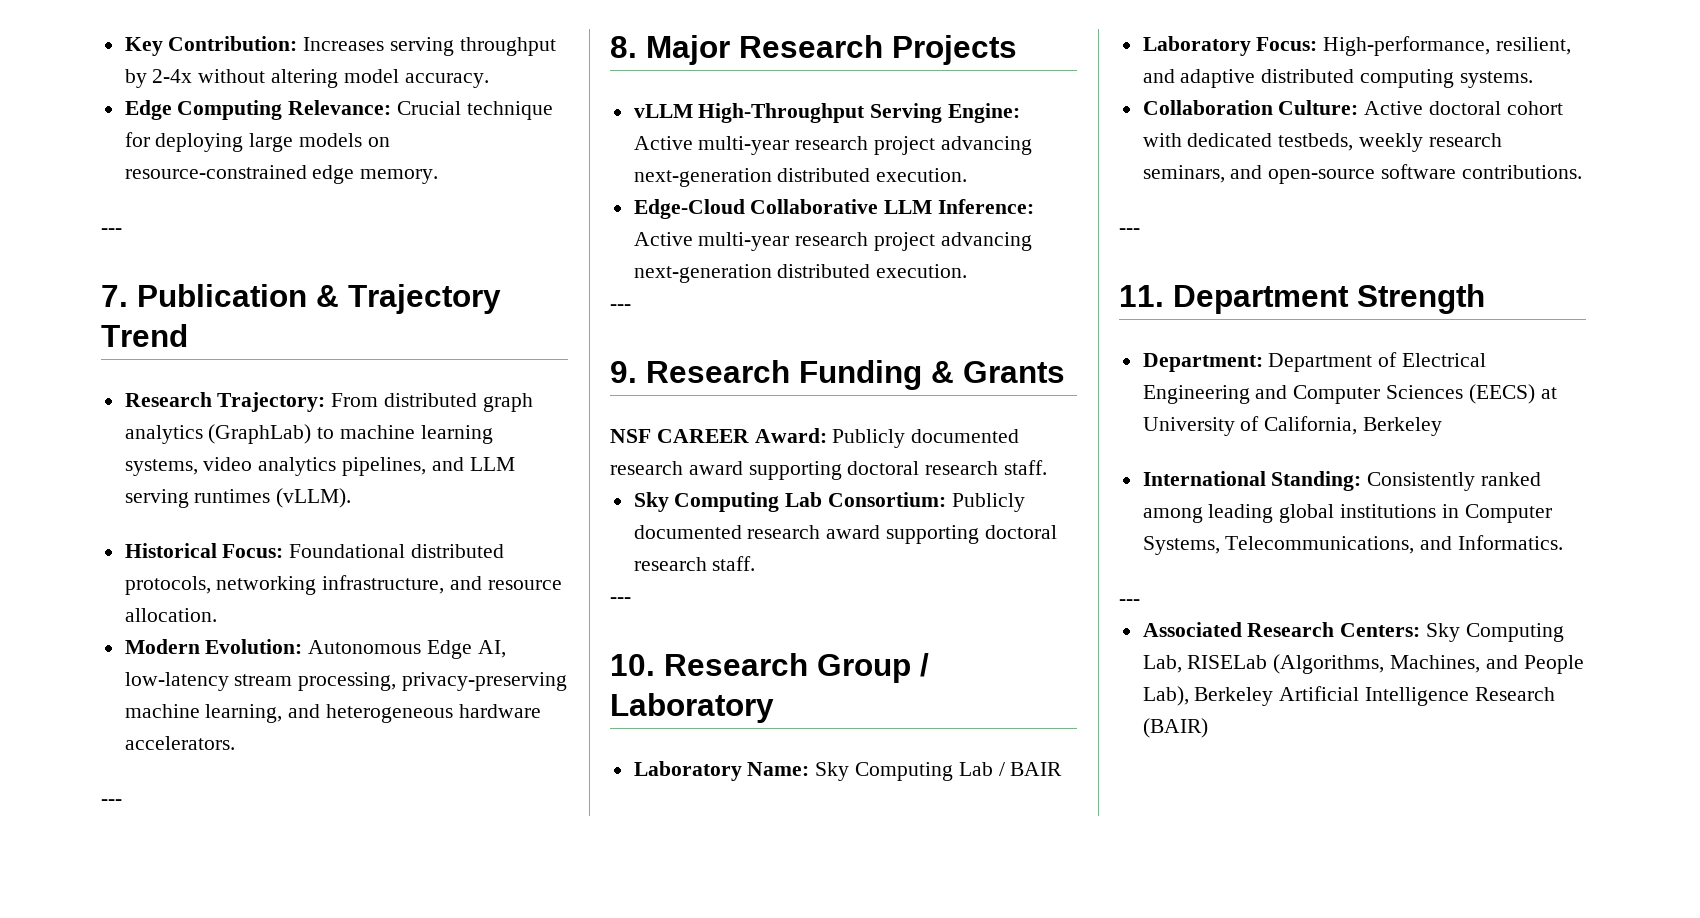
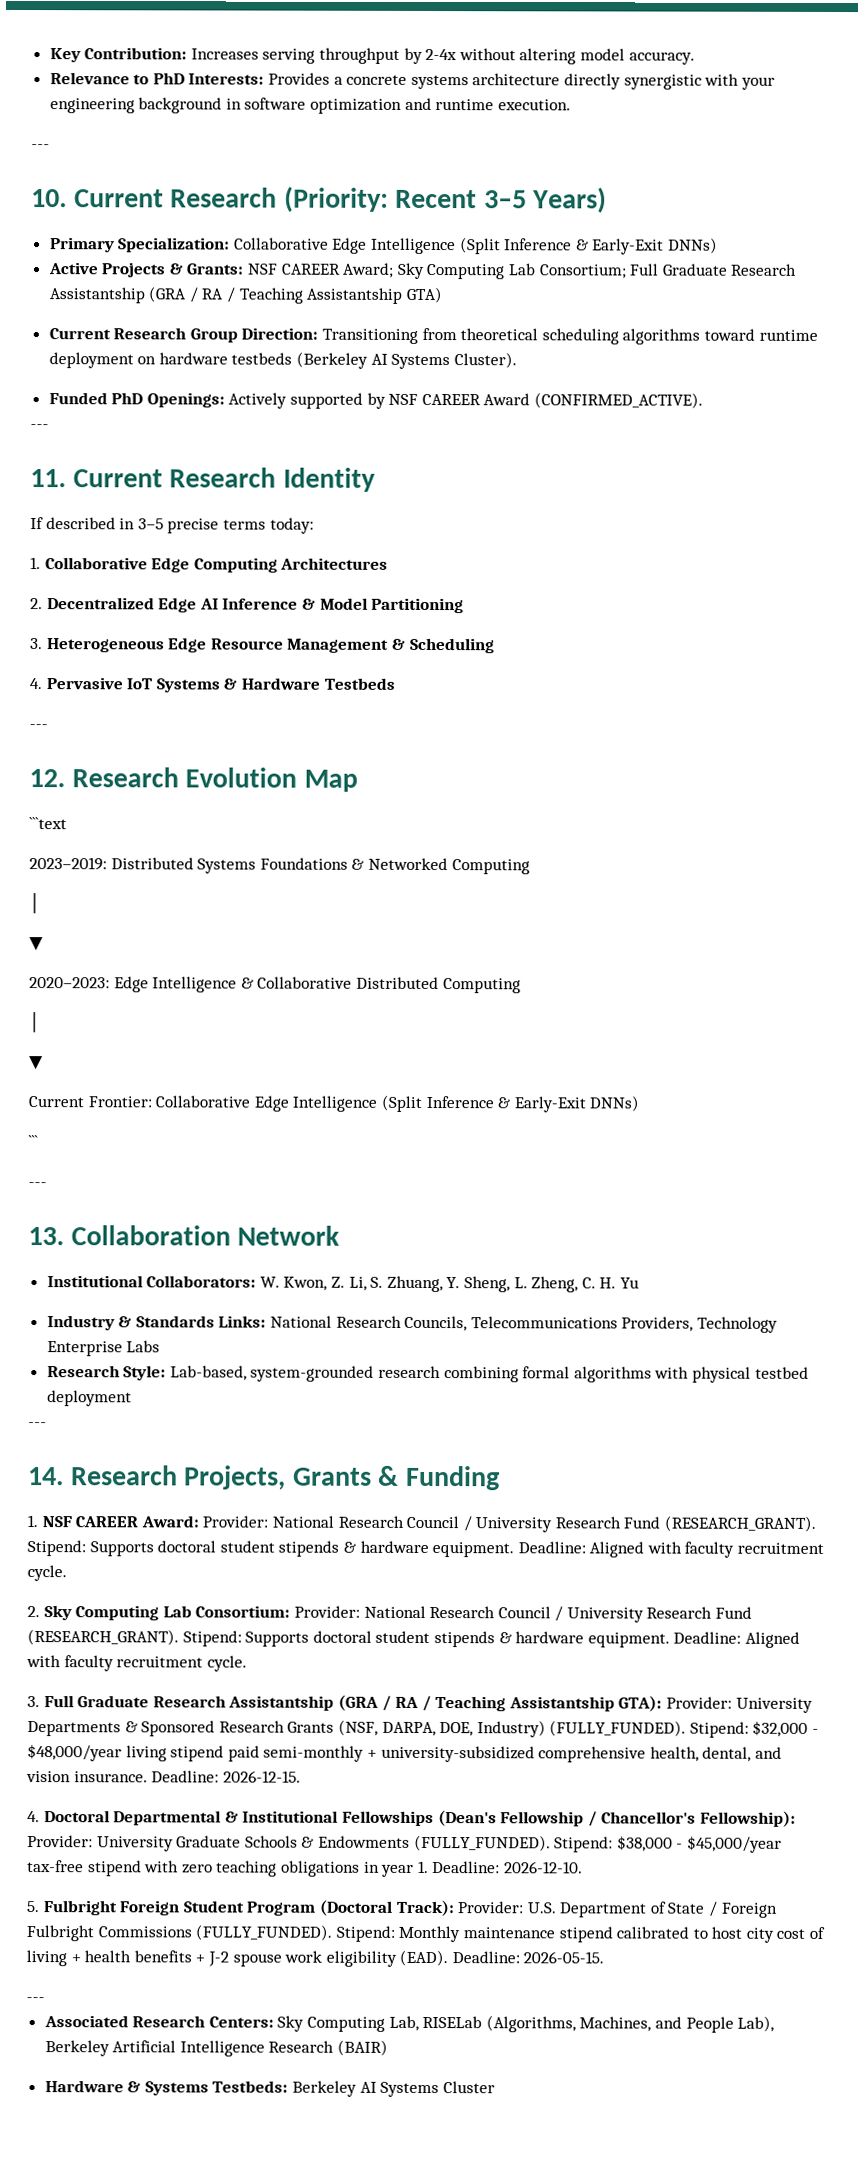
[124,100,553,120] [124,132,390,152] [124,165,439,184] [101,228,122,234] [101,284,501,314] [101,324,188,347] [124,392,533,412] [124,424,493,444] [124,457,515,476] [124,488,352,508] [124,543,505,558] [124,575,562,595] [124,608,217,622] [124,639,506,659] [124,672,568,691] [124,704,541,723] [124,736,235,750] [101,799,122,805] [610,35,1017,65] [633,103,1021,123] [633,136,1032,155] [633,168,968,187] [633,199,1035,219] [633,232,1032,251] [633,264,968,283] [610,304,631,310] [610,360,790,383] Edge Computing Relevance: Crucial technique for deploying large models on resource-constrained edge memory. // --- // 7. Publication & Trajectory Trend // Research Trajectory: From distributed graph analytics (GraphLab) to machine learning systems, video analytics pipelines, and LLM serving runtimes (vLLM). // Historical Focus: Foundational distributed protocols, networking infrastructure, and resource allocation. // Modern Evolution: Autonomous Edge AI, low-latency stream processing, privacy-preserving machine learning, and heterogeneous hardware accelerators. // --- // 8. Major Research Projects // vLLM High-Throughput Serving Engine: Active multi-year research project advancing next-generation distributed execution. // Edge-Cloud Collaborative LLM Inference: Active multi-year research project advancing next-generation distributed execution. // --- // 9. Research -> [49,72,775,90] [49,97,571,114] [31,144,50,150] [31,186,608,214] [49,237,719,255] [47,262,798,280] [48,286,442,304] [48,327,818,345] [48,351,517,370] [48,392,704,409] [30,424,49,430] [30,467,376,492] [30,517,314,534] [30,557,389,573] [30,597,465,614] [30,637,495,654] [29,677,395,693] [29,724,48,730] [29,767,358,792] [29,817,67,830] [29,857,530,875] [29,893,40,915] [29,937,44,952] [29,976,521,994] [29,1012,40,1034] [29,1056,44,1071] [28,1094,640,1113] [28,1135,38,1148] [28,1182,47,1188] [28,1225,341,1246] [46,1275,639,1293] [46,1315,779,1333] [46,1340,161,1357] [46,1365,809,1383] [46,1390,132,1407] [28,1422,47,1428] [28,1465,400,1490] Relevance to PhD Interests: Provides a concrete systems architecture directly synergistic with your engineering background in software optimization and runtime execution. // --- // 10. Current Research (Priority: Recent 3–5 Years) // Primary Specialization: Collaborative Edge Intelligence (Split Inference & Early-Exit DNNs) // Active Projects & Grants: NSF CAREER Award; Sky Computing Lab Consortium; Full Graduate Research Assistantship (GRA / RA / Teaching Assistantship GTA) // Current Research Group Direction: Transitioning from theoretical scheduling algorithms toward runtime deployment on hardware testbeds (Berkeley AI Systems Cluster). // Funded PhD Openings: Actively supported by NSF CAREER Award (CONFIRMED_ACTIVE). // --- // 11. Current Research Identity // If described in 3–5 precise terms today: // 1. Collaborative Edge Computing Architectures // 2. Decentralized Edge AI Inference & Model Partitioning // 3. Heterogeneous Edge Resource Management & Scheduling // 4. Pervasive IoT Systems & Hardware Testbeds // --- // 12. Research Evolution Map // ```text // 2023–2019: Distributed Systems Foundations & Networked Computing // │ // ▼ // 2020–2023: Edge Intelligence & Collaborative Distributed Computing // │ // ▼ // Current Frontier: Collaborative Edge Intelligence (Split Inference & Early-Exit DNNs) // ``` // --- // 13. Collaboration Network // Institutional Collaborators: W. Kwon, Z. Li, S. Zhuang, Y. Sheng, L. Zheng, C. H. Yu // Industry & Standards Links: National Research Councils, Telecommunications Providers, Technology Enterprise Labs // Research Style: Lab-based, system-grounded research combining formal algorithms with physical testbed deployment // --- // 14. Research Projects, Grants &
[931,361,1065,383] & Grants // -> [27,1515,38,1528] // 1.
[832,429,1020,448] [610,460,1048,480] [633,492,1025,512] [633,525,1057,544] [633,556,756,571] [610,597,631,603] [610,653,929,683] [610,693,774,723] [633,761,1063,781] [1142,36,1572,56] [1142,69,1533,88] [1142,100,1563,115] [1142,133,1502,152] [1142,164,1582,184] [1119,228,1140,234] [1119,284,1485,314] [1142,352,1487,372] [1142,384,1557,404] [1142,416,1443,436] [1142,471,1542,491] [1142,504,1552,523] [1142,535,1564,555] Publicly documented research award supporting doctoral research staff. // Sky Computing Lab Consortium: Publicly documented research award supporting doctoral research staff. // --- // 10. Research Group / Laboratory // Laboratory Name: Sky Computing Lab / BAIR // Laboratory Focus: High-performance, resilient, and adaptive distributed computing systems. // Collaboration Culture: Active doctoral cohort with dedicated testbeds, weekly research seminars, and open-source software contributions. // --- // 11. Department Strength // Department: Department of Electrical Engineering and Computer Sciences (EECS) at University of California, Berkeley // International Standing: Consistently ranked among leading global institutions in Computer Systems, Telecommunications, and Informatics. -> [202,1515,817,1533] [27,1540,825,1558] [27,1565,67,1582] [27,1605,753,1623] [27,1629,800,1648] [26,1655,247,1672] [27,1694,813,1713] [27,1719,820,1738] [27,1744,782,1763] [26,1770,301,1783] [27,1810,796,1827] [27,1834,782,1853] [27,1860,583,1877] [26,1899,777,1918] [26,1924,826,1943] [26,1949,605,1967] Provider: National Research Council / University Research Fund (RESEARCH_GRANT). Stipend: Supports doctoral student stipends & hardware equipment. Deadline: Aligned with faculty recruitment cycle. // 2. Sky Computing Lab Consortium: Provider: National Research Council / University Research Fund (RESEARCH_GRANT). Stipend: Supports doctoral student stipends & hardware equipment. Deadline: Aligned with faculty recruitment cycle. // 3. Full Graduate Research Assistantship (GRA / RA / Teaching Assistantship GTA): Provider: University Departments & Sponsored Research Grants (NSF, DARPA, DOE, Industry) (FULLY_FUNDED). Stipend: $32,000 - $48,000/year living stipend paid semi-monthly + university-subsidized comprehensive health, dental, and vision insurance. Deadline: 2026-12-15. // 4. Doctoral Departmental & Institutional Fellowships (Dean's Fellowship / Chancellor's Fellowship): Provider: University Graduate Schools & Endowments (FULLY_FUNDED). Stipend: $38,000 - $45,000/year tax-free stipend with zero teaching obligations in year 1. Deadline: 2026-12-10. // 5. Fulbright Foreign Student Program (Doctoral Track): Provider: U.S. Department of State / Foreign Fulbright Commissions (FULLY_FUNDED). Stipend: Monthly maintenance stipend calibrated to host city cost of living + health benefits + J-2 spouse work eligibility (EAD). Deadline: 2026-05-15.
(1208, 728) none -> [44,2080,495,2098] // Hardware & Systems Testbeds: Berkeley AI Systems Cluster

